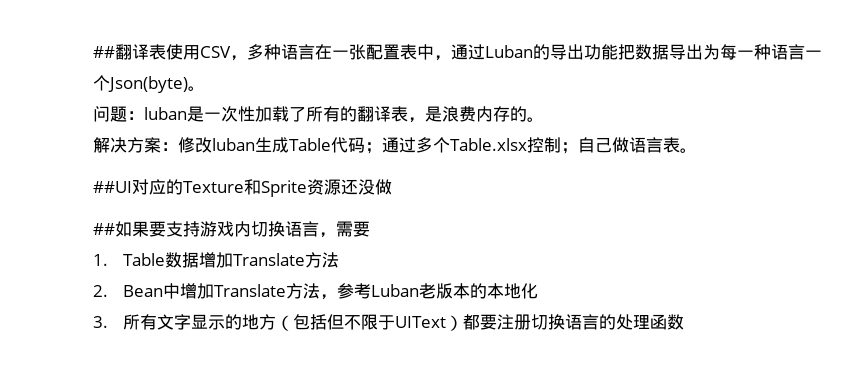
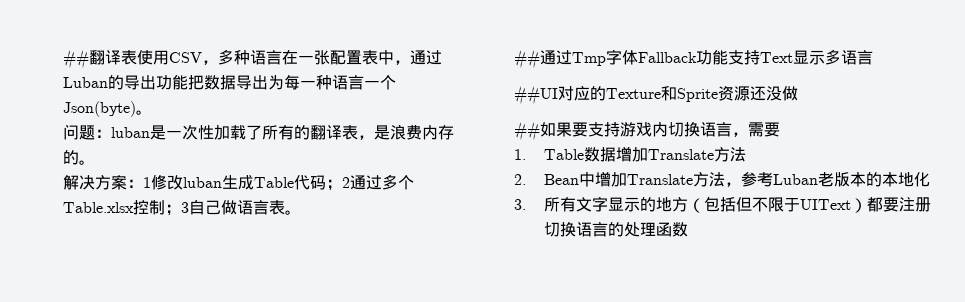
(178, 146) none -> [143,177,151,188] 1
(382, 148) none -> [342,177,350,188] 2
(578, 148) none -> [181,202,189,213] 3
(697, 150) none -> [514,49,873,69] // ##通过Tmp字体Fallback功能支持Text显示多语言

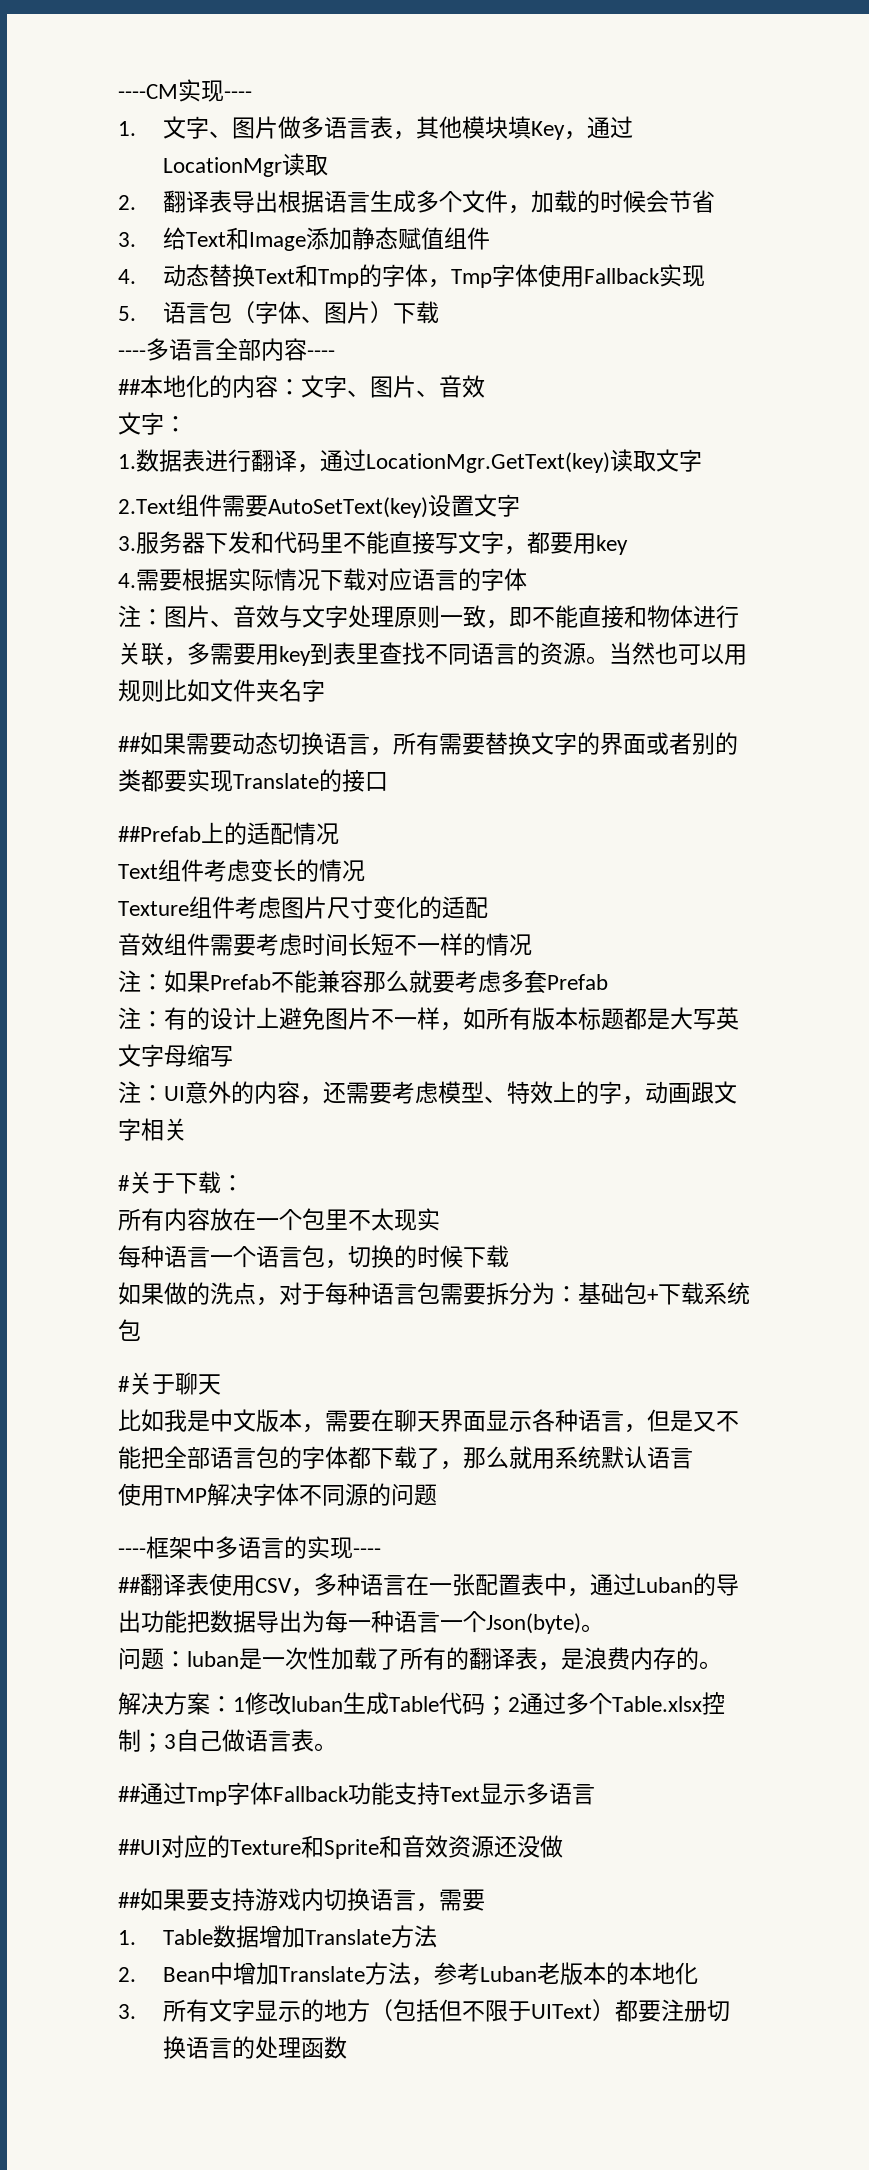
(63, 59) none -> [118,79,252,102] [118,116,633,140] [162,153,328,177] [118,190,715,214] [118,227,490,251] [118,264,705,288] [118,301,439,324] [118,338,335,361] [118,375,485,398] [118,412,187,435] [118,449,702,473] [118,494,520,518] [118,531,628,555] [118,568,527,591] [118,605,739,629] [118,642,747,666] [118,679,325,702] [118,732,738,756] [118,769,388,792] [118,822,339,845] [118,859,365,882] [118,896,488,919] [118,933,532,956] [118,970,608,993] [118,1007,739,1031] [118,1044,233,1067] [118,1081,737,1105] [118,1118,187,1141] [118,1171,244,1194] [118,1208,440,1231] [118,1245,509,1269] [118,1282,750,1306] [118,1319,141,1341] [118,1372,221,1395] [118,1409,739,1433] [118,1446,693,1470] [118,1483,437,1506] [118,1536,381,1559] ----CM实现---- // 1.文字、图片做多语言表，其他模块填Key，通过LocationMgr读取 // 2.翻译表导出根据语言生成多个文件，加载的时候会节省 // 3.给Text和Image添加静态赋值组件 // 4.动态替换Text和Tmp的字体，Tmp字体使用Fallback实现 // 5.语言包（字体、图片）下载 // ----多语言全部内容---- // ##本地化的内容：文字、图片、音效 // 文字： // 1.数据表进行翻译，通过LocationMgr.GetText(key)读取文字 // 2.Text组件需要AutoSetText(key)设置文字 // 3.服务器下发和代码里不能直接写文字，都要用key // 4.需要根据实际情况下载对应语言的字体 // 注：图片、音效与文字处理原则一致，即不能直接和物体进行关联，多需要用key到表里查找不同语言的资源。当然也可以用规则比如文件夹名字 // ##如果需要动态切换语言，所有需要替换文字的界面或者别的类都要实现Translate的接口 // ##Prefab上的适配情况 // Text组件考虑变长的情况 // Texture组件考虑图片尺寸变化的适配 // 音效组件需要考虑时间长短不一样的情况 // 注：如果Prefab不能兼容那么就要考虑多套Prefab // 注：有的设计上避免图片不一样，如所有版本标题都是大写英文字母缩写 // 注：UI意外的内容，还需要考虑模型、特效上的字，动画跟文字相关 // #关于下载： // 所有内容放在一个包里不太现实 // 每种语言一个语言包，切换的时候下载 // 如果做的洗点，对于每种语言包需要拆分为：基础包+下载系统包 // #关于聊天 // 比如我是中文版本，需要在聊天界面显示各种语言，但是又不能把全部语言包的字体都下载了，那么就用系统默认语言 // 使用TMP解决字体不同源的问题 // ----框架中多语言的实现---- //
(718, 95) none -> [379,1835,448,1858] 和音效

